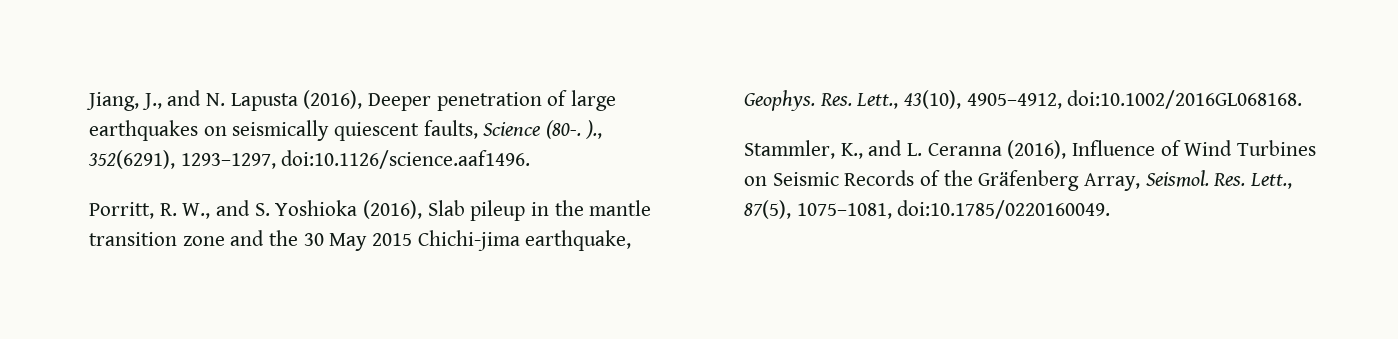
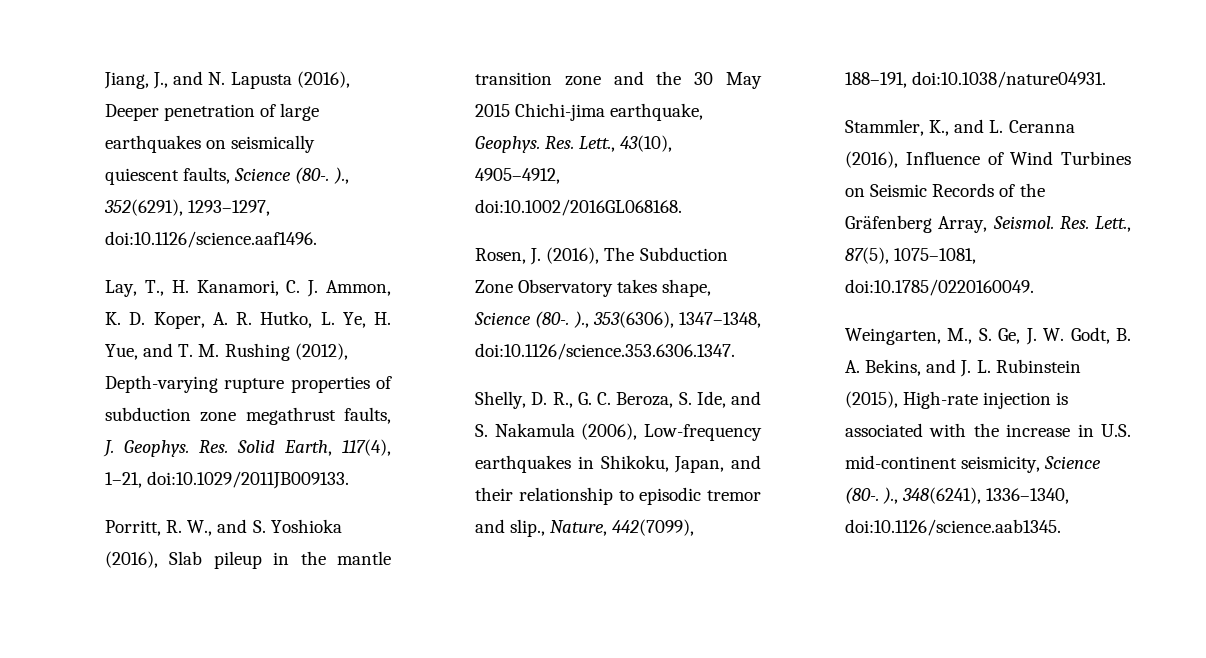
(531, 159) none -> [105,280,391,297] [105,311,392,329] [105,343,348,361] [105,375,393,393] [105,407,392,425] [103,439,392,457] [105,471,350,489] // Lay, T., H. Kanamori, C. J. Ammon, K. D. Koper, A. R. Hutko, L. Ye, H. Yue, and T. M. Rushing (2012), Depth-varying rupture properties of subduction zone megathrust faults, J. Geophys. Res. Solid Earth, 117(4), 1–21, doi:10.1029/2011JB009133.
(1303, 99) none -> [475,247,728,265] [475,279,712,297] [474,311,761,328] [475,343,736,360] [475,391,761,409] [475,423,762,441] [475,455,762,473] [475,487,761,505] [475,519,695,537] [845,71,1107,88] // Rosen, J. (2016), The Subduction Zone Observatory takes shape, Science (80-. )., 353(6306), 1347–1348, doi:10.1126/science.353.6306.1347. // Shelly, D. R., G. C. Beroza, S. Ide, and S. Nakamula (2006), Low-frequency earthquakes in Shikoku, Japan, and their relationship to episodic tremor and slip., Nature, 442(7099), 188–191, doi:10.1038/nature04931.
(1111, 209) none -> [845,327,1131,345] [845,359,1081,377] [845,391,1069,409] [845,423,1131,437] [845,455,1102,473] [845,487,1070,504] [845,519,1062,536] // Weingarten, M., S. Ge, J. W. Godt, B. A. Bekins, and J. L. Rubinstein (2015), High-rate injection is associated with the increase in U.S. mid-continent seismicity, Science (80-. )., 348(6241), 1336–1340, doi:10.1126/science.aab1345.

